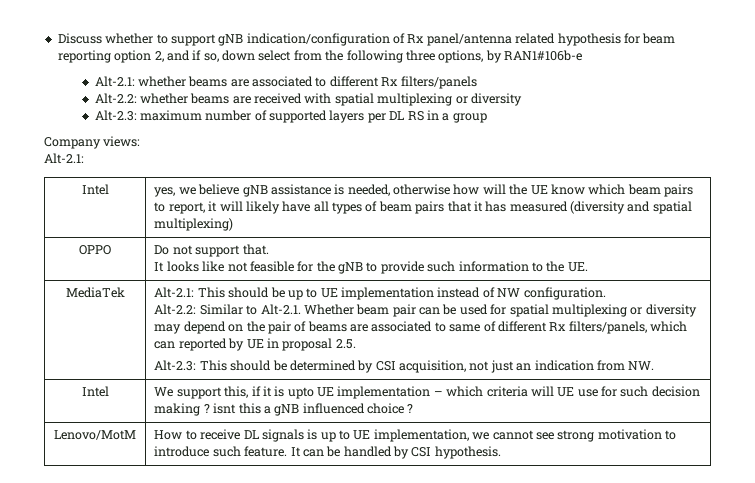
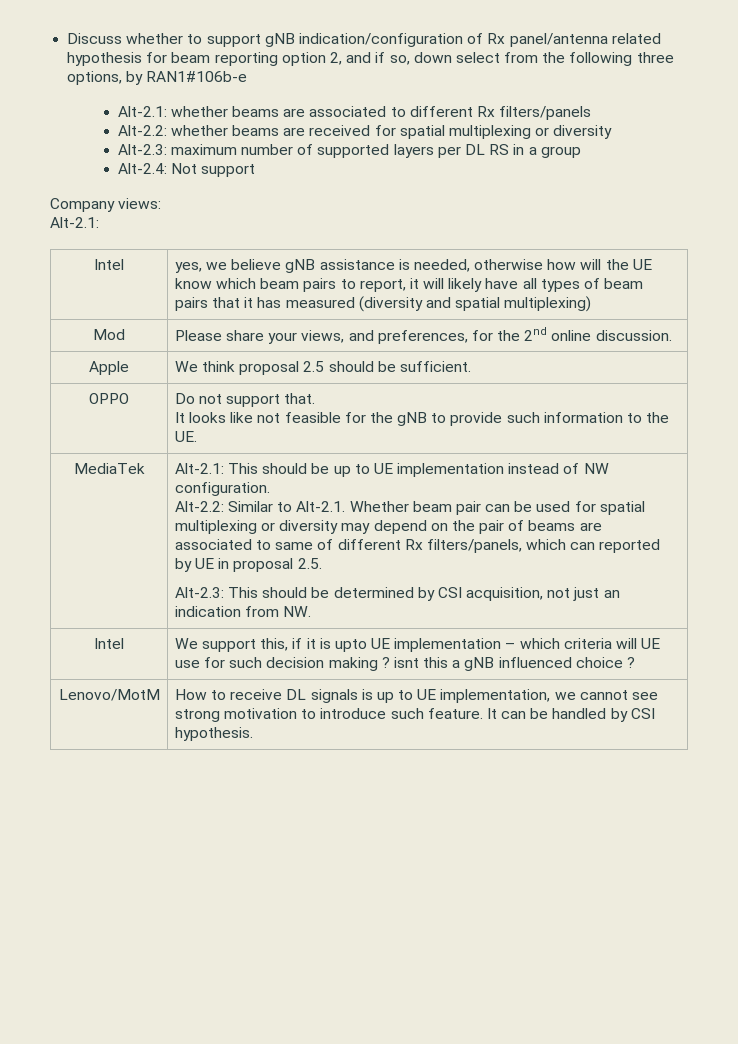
[304,93,332,104] with -> [374,125,396,136] for
(487, 118) none -> [117,163,256,177] // Alt-2.4: Not support
(234, 224) none -> [93,329,125,340] [174,327,672,344] [89,361,129,375] [174,361,471,375] // Mod | Please share your views, and preferences, for the 2nd online discussion. // Apple | We think proposal 2.5 should be sufficient.

